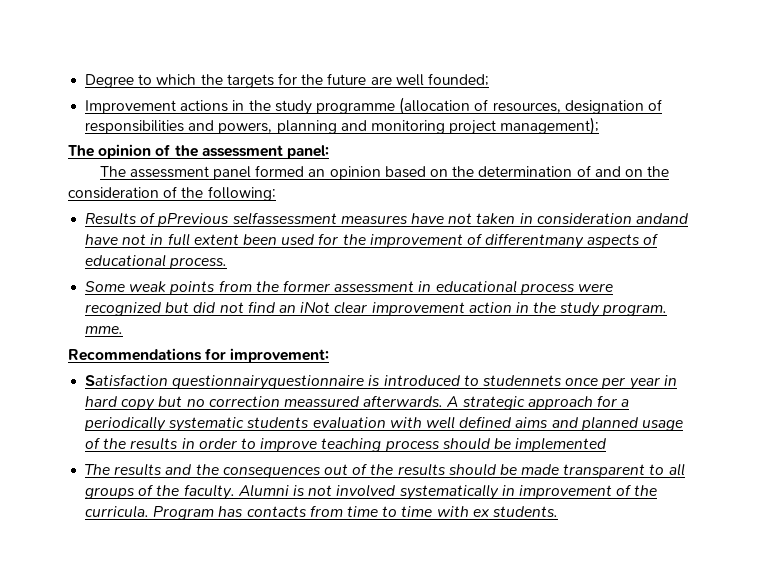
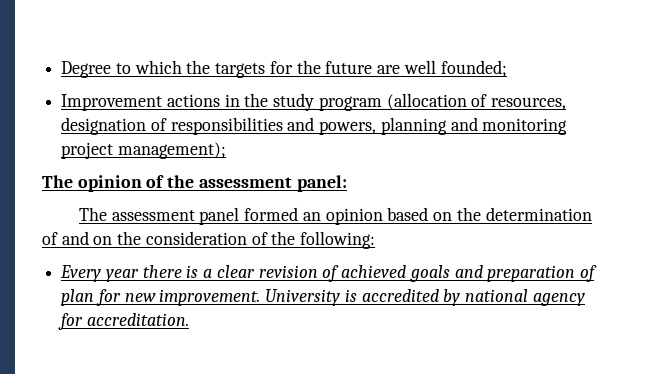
[315,102,395,114] programme -> [318,96,382,111] program
[85,212,688,227] [85,233,660,249] [85,254,228,269] [85,280,613,295] [85,301,668,317] [85,325,124,334] [68,348,330,363] [85,374,677,390] [85,395,630,411] [84,416,683,432] [85,437,607,452] [85,463,685,478] [85,484,658,500] [85,505,558,520] Results of pPrevious selfassessment measures have not taken in consideration andand have not in full extent been used for the improvement of differentmany aspects of educational process. // Some weak points from the former assessment in educational process were recognized but did not find an iNot clear improvement action in the study program. mme. // Recommendations for improvement: // Satisfaction questionnairyquestionnaire is introduced to studennets once per year in hard copy but no correction meassured afterwards. A strategic approach for a periodically systematic students evaluation with well defined aims and planned usage of the results in order to improve teaching process should be implemented // The results and the consequences out of the results should be made transparent to all groups of the faculty. Alumni is not involved systematically in improvement of the curricula. Program has contacts from time to time with ex students. -> [60,265,597,282] [61,289,585,306] [58,313,189,330] Every year there is a clear revision of achieved goals and preparation of plan for new improvement. University is accredited by national agency for accreditation.

